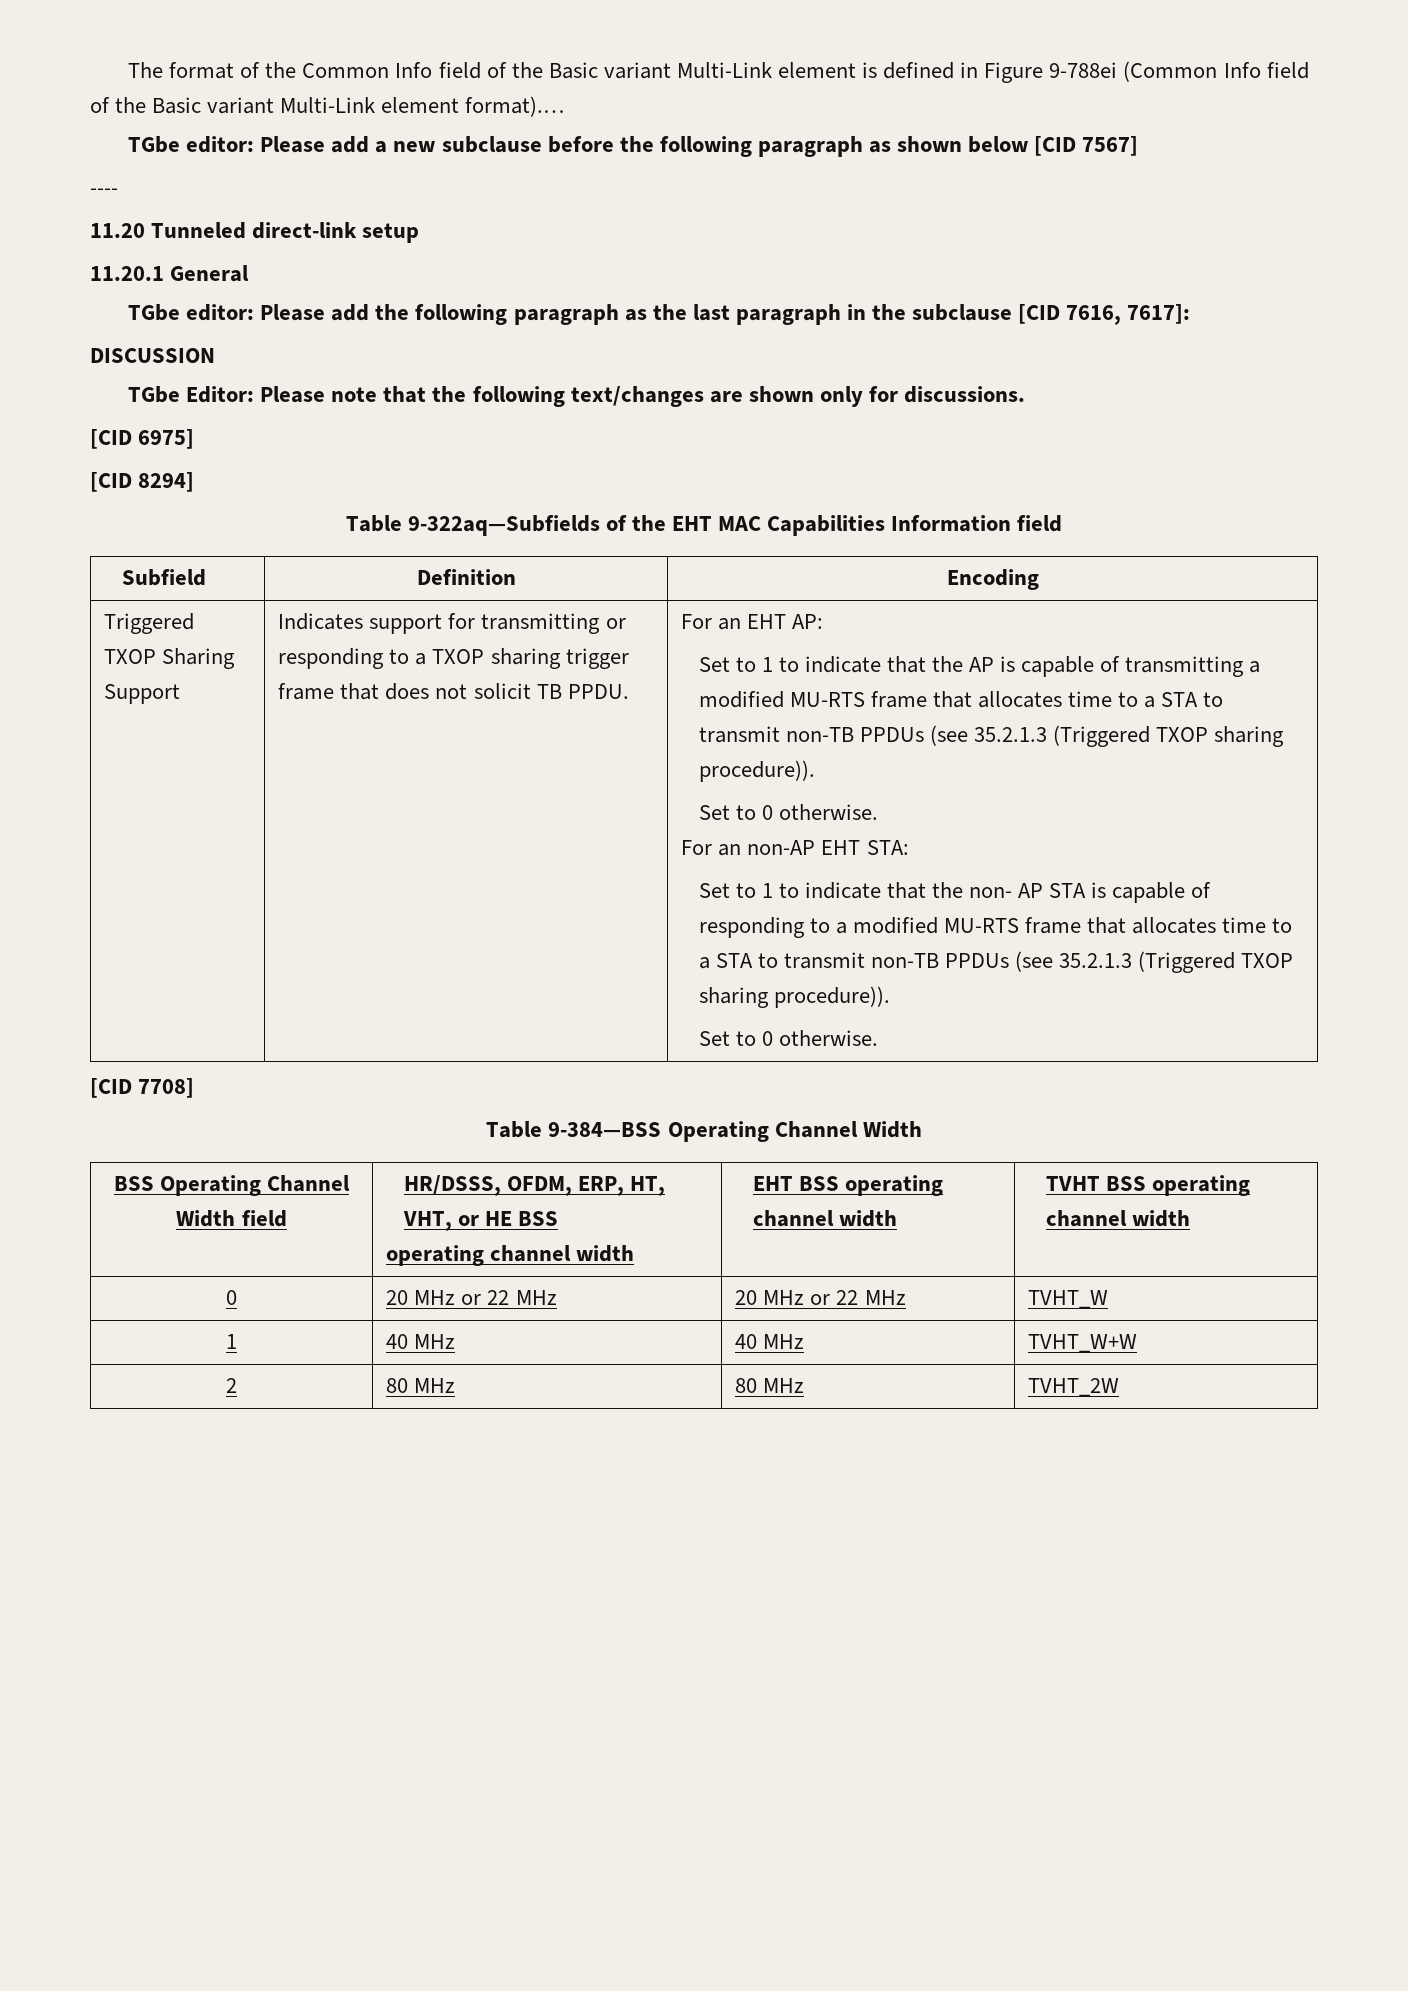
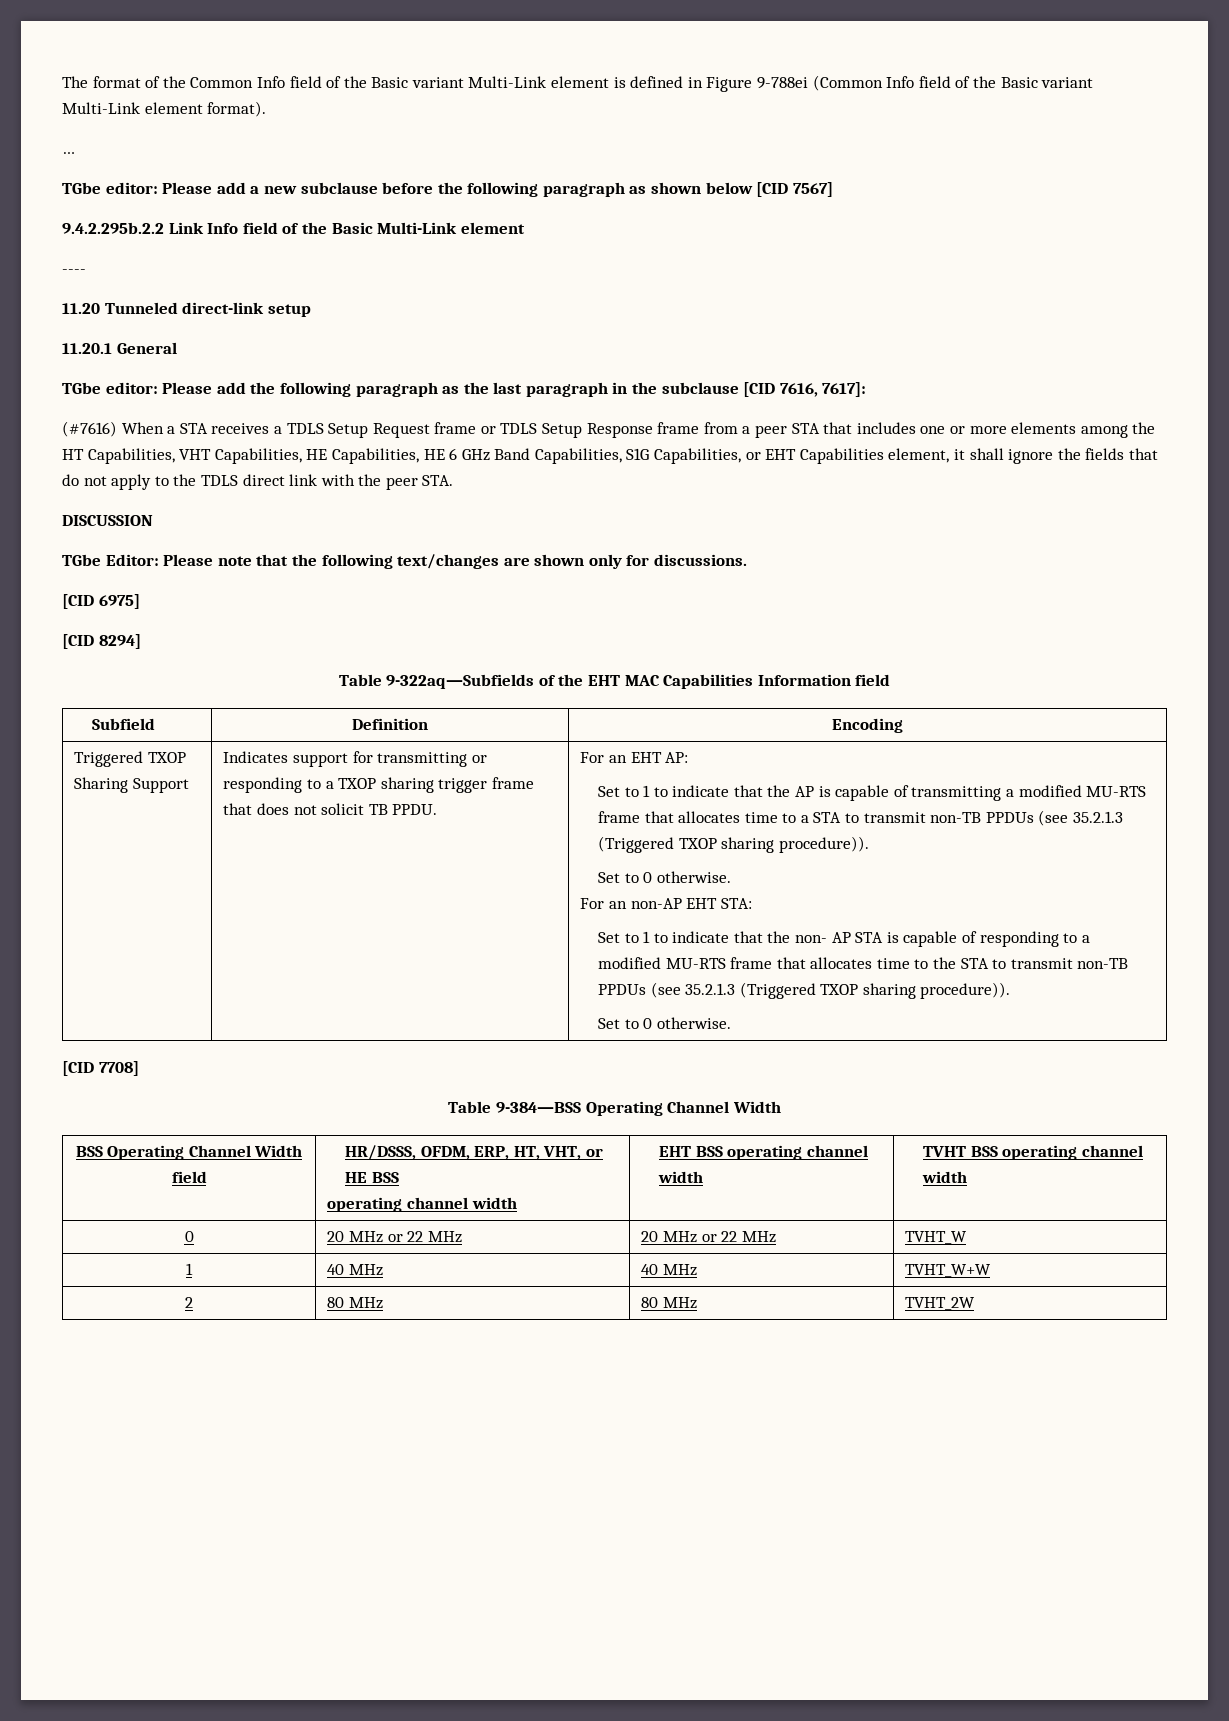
[465,96,565,117] format).… -> [207,101,267,117] [62,152,75,154] format). // …
(1139, 146) none -> [62,222,525,234] // 9.4.2.295b.2.2 Link Info field of the Basic Multi-Link element
(1191, 314) none -> [62,421,1156,438] [62,448,1158,464] [62,474,454,490] // (#7616) When a STA receives a TDLS Setup Request frame or TDLS Setup Response frame from a peer STA that includes one or more elements among the HT Capabilities, VHT Capabilities, HE Capabilities, HE 6 GHz Band Capabilities, S1G Capabilities, or EHT Capabilities element, it shall ignore the fields that do not apply to the TDLS direct link with the peer STA.
[698,957,710,969] a -> [933,957,957,969] the

